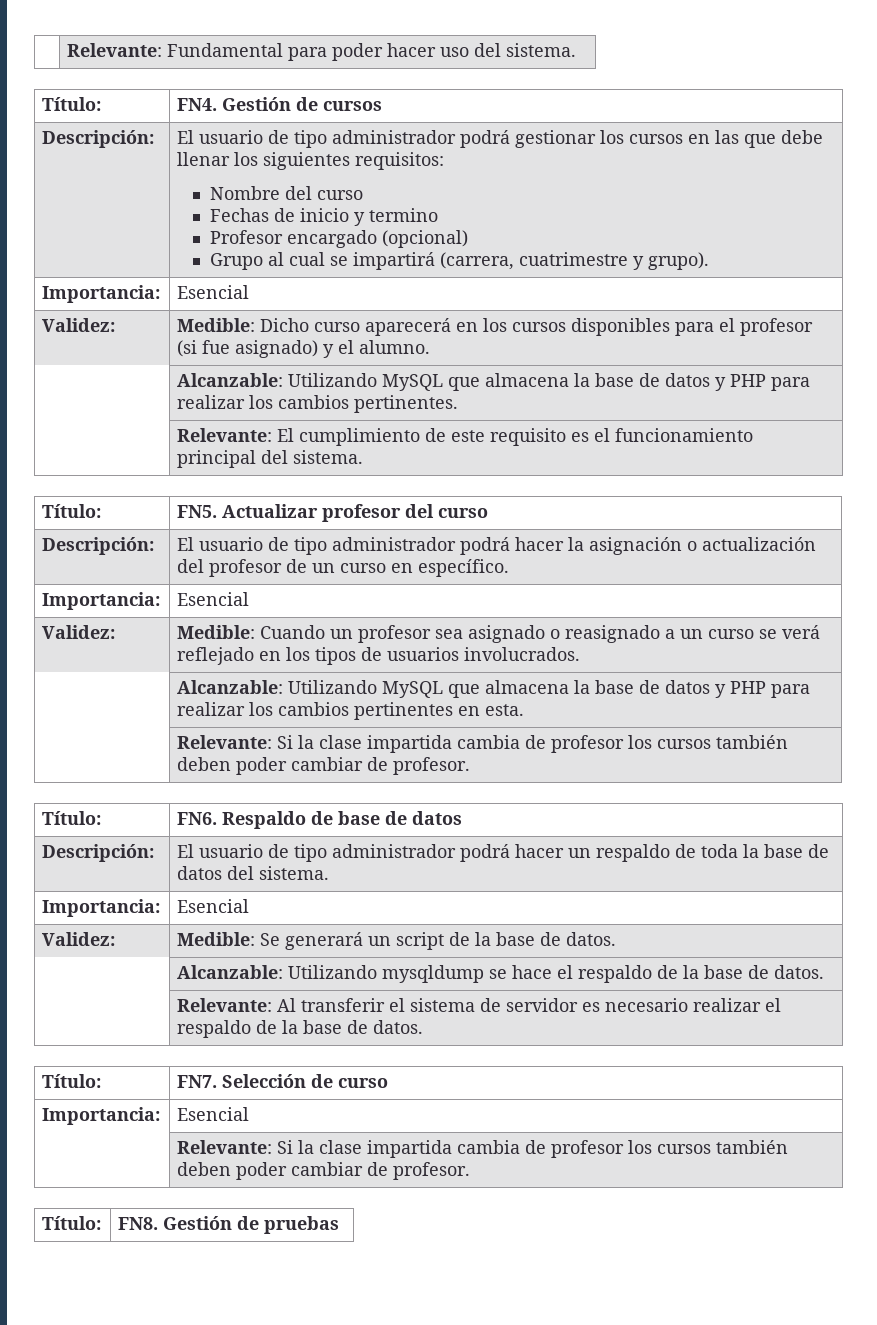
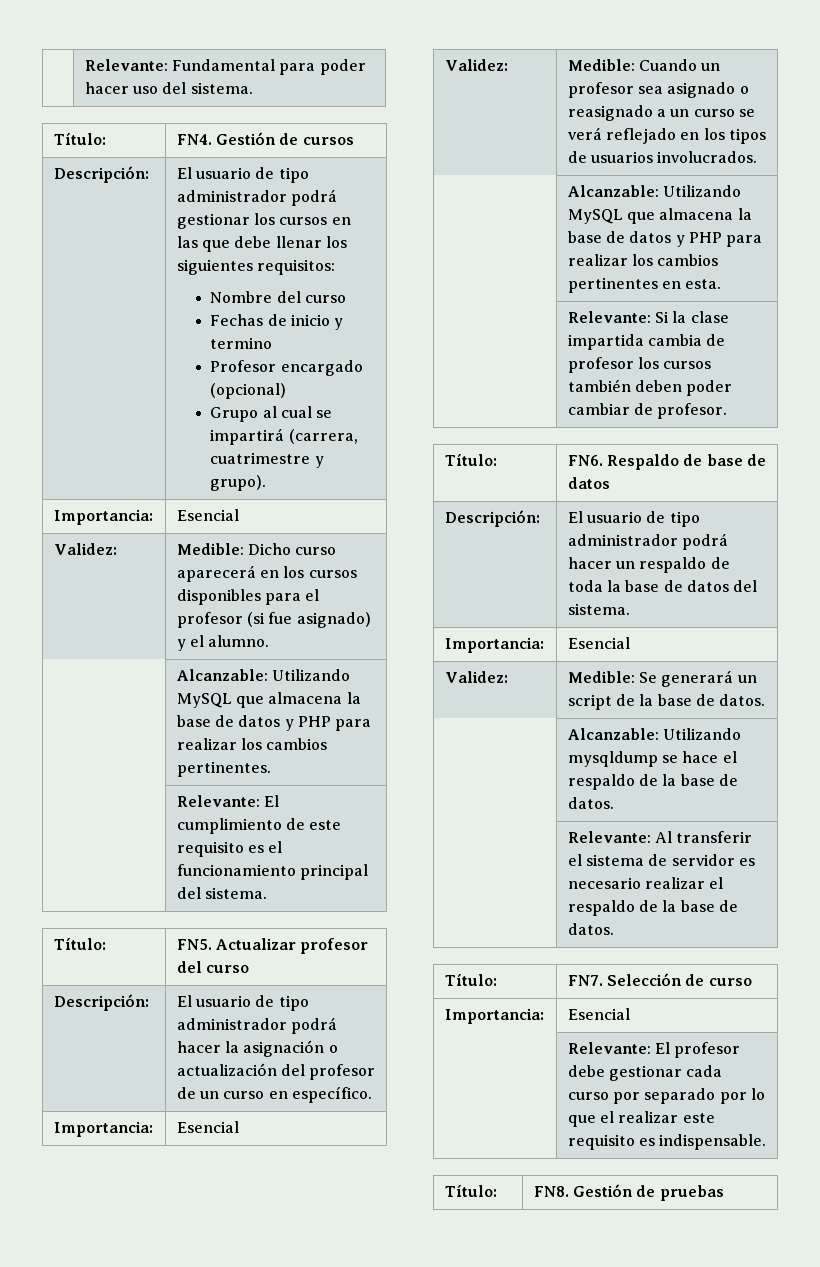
[277,1140,789,1158] [177,1162,471,1180] Si la clase impartida cambia de profesor los cursos también deben poder cambiar de profesor. -> [654,1042,741,1058] [567,1065,723,1081] [567,1088,765,1104] [567,1111,715,1127] [567,1134,767,1150] El profesor debe gestionar cada curso por separado por lo que el realizar este requisito es indispensable.

